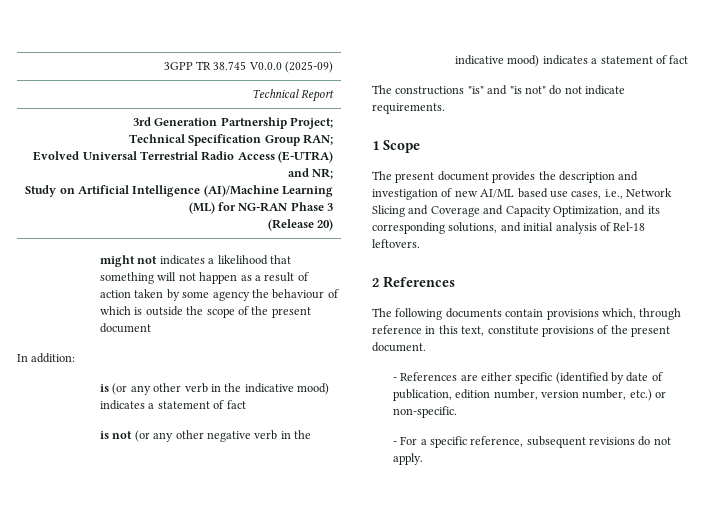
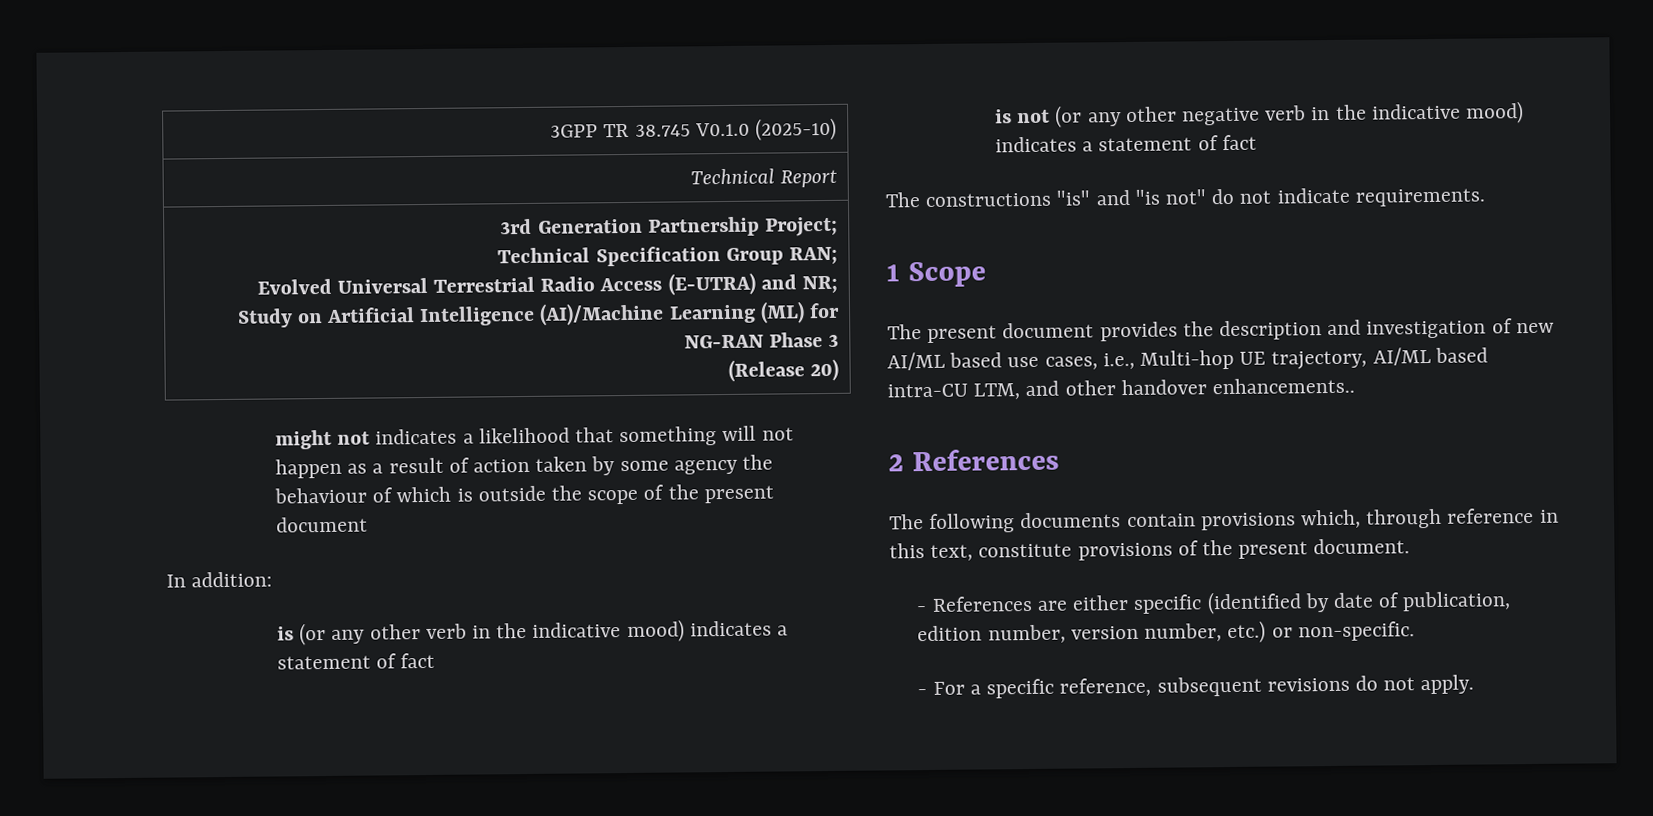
[248,61,334,73] V0.0.0 (2025-09) -> [694,117,838,141] V0.1.0 (2025-10)
[626,188,672,197] [372,205,660,217] [372,222,646,234] [372,239,420,248] Network Slicing and Coverage and Capacity Optimization, and its corresponding solutions, and initial analysis of Rel-18 leftovers. -> [1140,346,1488,370] [887,377,1356,400] Multi-hop UE trajectory, AI/ML based intra-CU LTM, and other handover enhancements..

